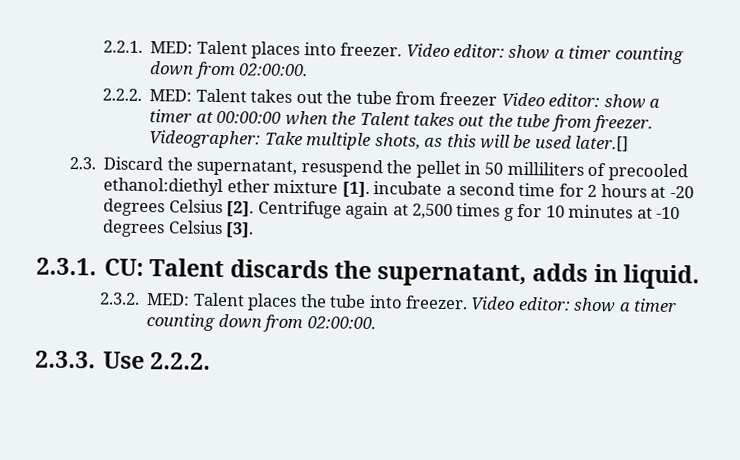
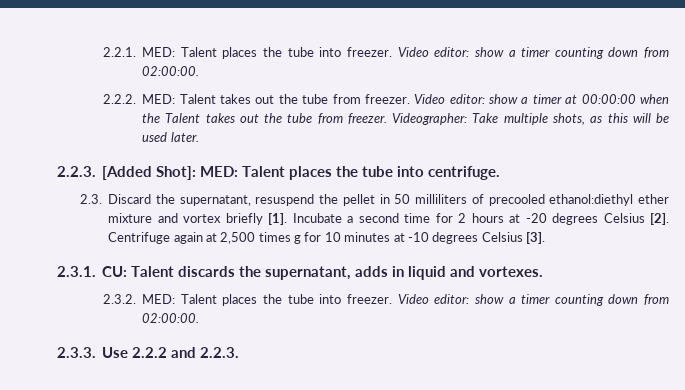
(301, 50) none -> [263,47,314,57] the tube
[439,91,498,106] freezer -> [364,94,410,104] freezer.
[575,135,630,152] later.[] -> [170,132,199,142] [57,166,501,180] later. // 2.2.3. [Added Shot]: MED: Talent places the tube into centrifuge.
[341,181,443,198] [1]. incubate -> [157,213,342,225] and vortex briefly [1]. Incubate
[622,264,700,290] liquid. -> [408,266,544,280] liquid and vortexes.
[150,352,212,370] 2.2.2. -> [132,347,240,358] 2.2.2 and 2.2.3.

